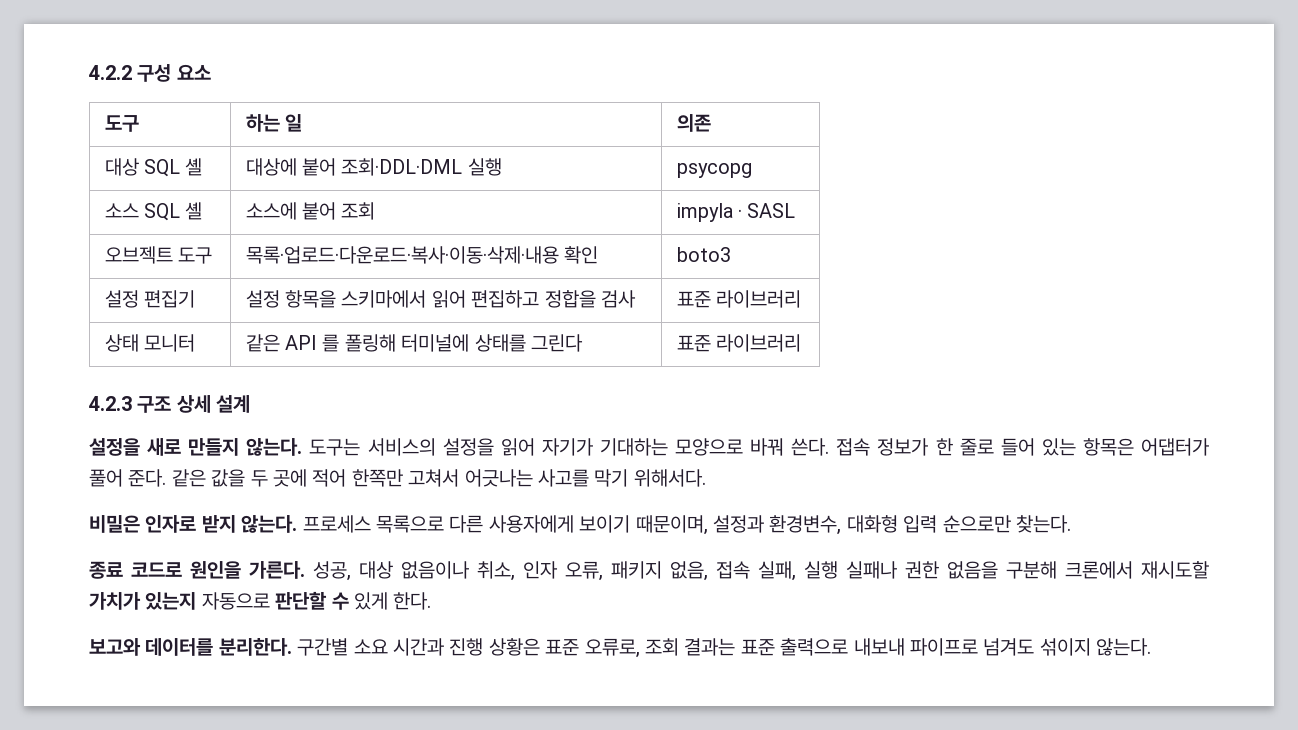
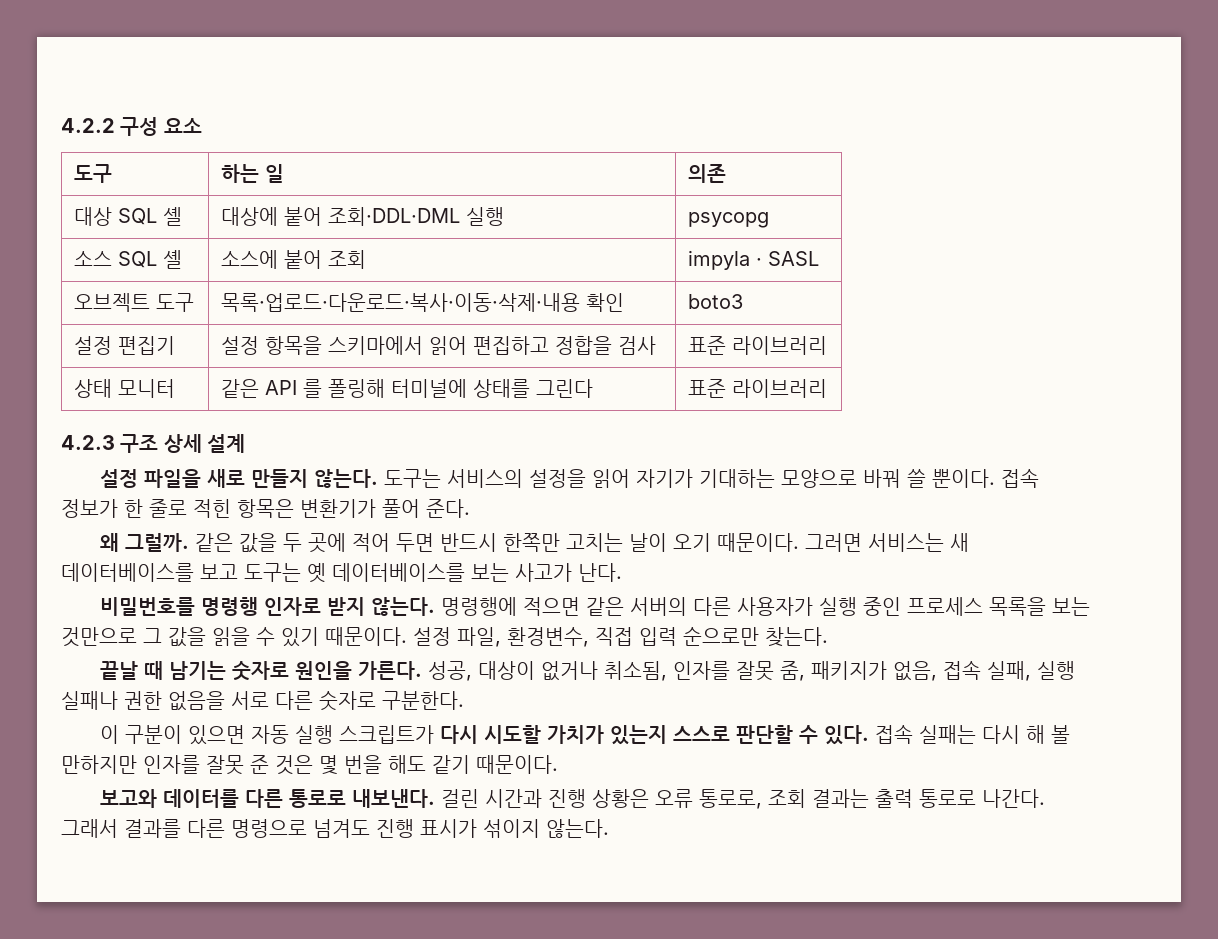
[89,438,140,456] 설정을 -> [100,469,202,488] 설정 파일을
[791,438,830,456] 쓴다. -> [907,469,996,488] 쓸 뿐이다.
[1000,438,1210,456] 들어 있는 항목은 어댑터가 -> [193,499,376,518] 적힌 항목은 변환기가
(167, 478) none -> [100,533,190,552] // 왜 그럴까.
[351,469,706,487] [89,515,1071,535] [89,561,662,581] 한쪽만 고쳐서 어긋나는 사고를 막기 위해서다. // 비밀은 인자로 받지 않는다. 프로세스 목록으로 다른 사용자에게 보이기 때문이며, 설정과 환경변수, 대화형 입력 순으로만 찾는다. // 종료 코드로 원인을 가른다. 성공, 대상 없음이나 취소, 인자 오류, 패키지 -> [396,533,970,552] [61,563,622,583] [100,597,1091,616] [61,626,828,647] [100,661,888,681] 두면 반드시 한쪽만 고치는 날이 오기 때문이다. 그러면 서비스는 새 데이터베이스를 보고 도구는 옛 데이터베이스를 보는 사고가 난다. // 비밀번호를 명령행 인자로 받지 않는다. 명령행에 적으면 같은 서버의 다른 사용자가 실행 중인 프로세스 목록을 보는 것만으로 그 값을 읽을 수 있기 때문이다. 설정 파일, 환경변수, 직접 입력 순으로만 찾는다. // 끝날 때 남기는 숫자로 원인을 가른다. 성공, 대상이 없거나 취소됨, 인자를 잘못 줌, 패키지가
[1006,561,1209,579] 구분해 크론에서 재시도할 -> [231,690,464,711] [100,725,542,745] 서로 다른 숫자로 구분한다. // 이 구분이 있으면 자동 실행 스크립트가 다시 시도할
[201,592,270,610] 자동으로 -> [673,725,731,741] 스스로
[354,592,432,610] [89,638,1035,658] 있게 한다. // 보고와 데이터를 분리한다. 구간별 소요 시간과 진행 상황은 표준 오류로, 조회 결과는 표준 출력으로 내보내 파이프로 넘겨도 -> [824,724,1071,745] [61,755,558,775] [100,789,1046,809] [61,819,477,838] 있다. 접속 실패는 다시 해 볼 만하지만 인자를 잘못 준 것은 몇 번을 해도 같기 때문이다. // 보고와 데이터를 다른 통로로 내보낸다. 걸린 시간과 진행 상황은 오류 통로로, 조회 결과는 출력 통로로 나간다. 그래서 결과를 다른 명령으로 넘겨도 진행 표시가

